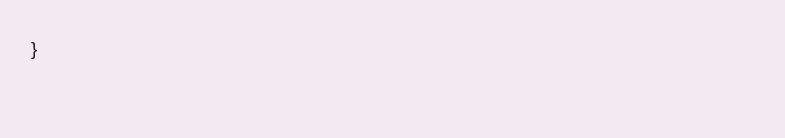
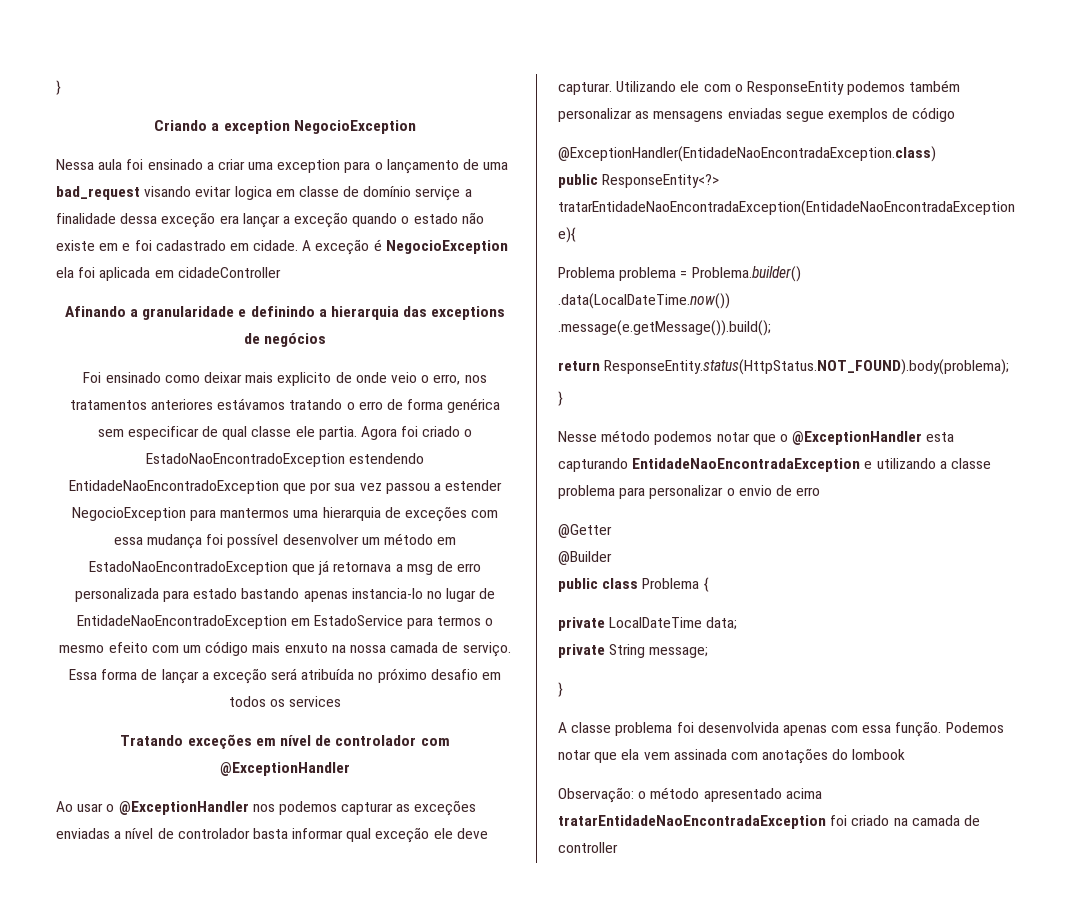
[31,42,37,59] } -> [56,80,61,95] [154,120,416,134] [56,159,509,174] [56,186,472,201] [56,212,484,228] [56,239,508,255] [56,267,281,281] [64,306,506,320] [243,333,327,347] [83,372,487,386] [69,398,501,413] [97,426,473,440] [145,453,425,467] [68,480,503,494] [71,506,499,522] [113,533,457,549] [88,560,482,575] [74,588,496,602] [76,615,494,629] [59,641,511,657] [68,668,502,684] [228,696,342,707] [120,734,450,749] [220,762,350,776] [56,800,477,816] [56,827,488,843] [558,80,961,95] [558,107,956,122] [558,146,936,162] [558,174,720,188] [558,200,1015,216] [558,227,576,243] [558,266,801,282] [558,293,730,309] [558,320,771,336] [558,359,1010,375] [558,391,563,406] [558,430,955,445] [558,458,991,472] [558,485,821,499] [558,524,612,538] [558,551,612,565] [558,577,709,592] [558,617,738,631] [558,644,709,658] [558,682,563,697] [558,721,1004,737] [558,748,906,764] [558,787,822,803] [558,815,980,829] [558,842,618,853] } // Criando a exception NegocioException // Nessa aula foi ensinado a criar uma exception para o lançamento de uma bad_request visando evitar logica em classe de domínio serviçe a finalidade dessa exceção era lançar a exceção quando o estado não existe em e foi cadastrado em cidade. A exceção é NegocioException ela foi aplicada em cidadeController // Afinando a granularidade e definindo a hierarquia das exceptions de negócios // Foi ensinado como deixar mais explicito de onde veio o erro, nos tratamentos anteriores estávamos tratando o erro de forma genérica sem especificar de qual classe ele partia. Agora foi criado o EstadoNaoEncontradoException estendendo EntidadeNaoEncontradoException que por sua vez passou a estender NegocioException para mantermos uma hierarquia de exceções com essa mudança foi possível desenvolver um método em EstadoNaoEncontradoException que já retornava a msg de erro personalizada para estado bastando apenas instancia-lo no lugar de EntidadeNaoEncontradoException em EstadoService para termos o mesmo efeito com um código mais enxuto na nossa camada de serviço. Essa forma de lançar a exceção será atribuída no próximo desafio em todos os services // Tratando exceções em nível de controlador com @ExceptionHandler // Ao usar o @ExceptionHandler nos podemos capturar as exceções enviadas a nível de controlador basta informar qual exceção ele deve capturar. Utilizando ele com o ResponseEntity podemos também personalizar as mensagens enviadas segue exemplos de código // @ExceptionHandler(EntidadeNaoEncontradaException.class) // public ResponseEntity<?> tratarEntidadeNaoEncontradaException(EntidadeNaoEncontradaException e){ // Problema problema = Problema.builder() // .data(LocalDateTime.now()) // .message(e.getMessage()).build(); // return ResponseEntity.status(HttpStatus.NOT_FOUND).body(problema); // } // Nesse método podemos notar que o @ExceptionHandler esta capturando EntidadeNaoEncontradaException e utilizando a classe problema para personalizar o envio de erro // @Getter // @Builder // public class Problema { // private LocalDateTime data; // private String message; // } // A classe problema foi desenvolvida apenas com essa função. Podemos notar que ela vem assinada com anotações do lombook // Observação: o método apresentado acima tratarEntidadeNaoEncontradaException foi criado na camada de controller

